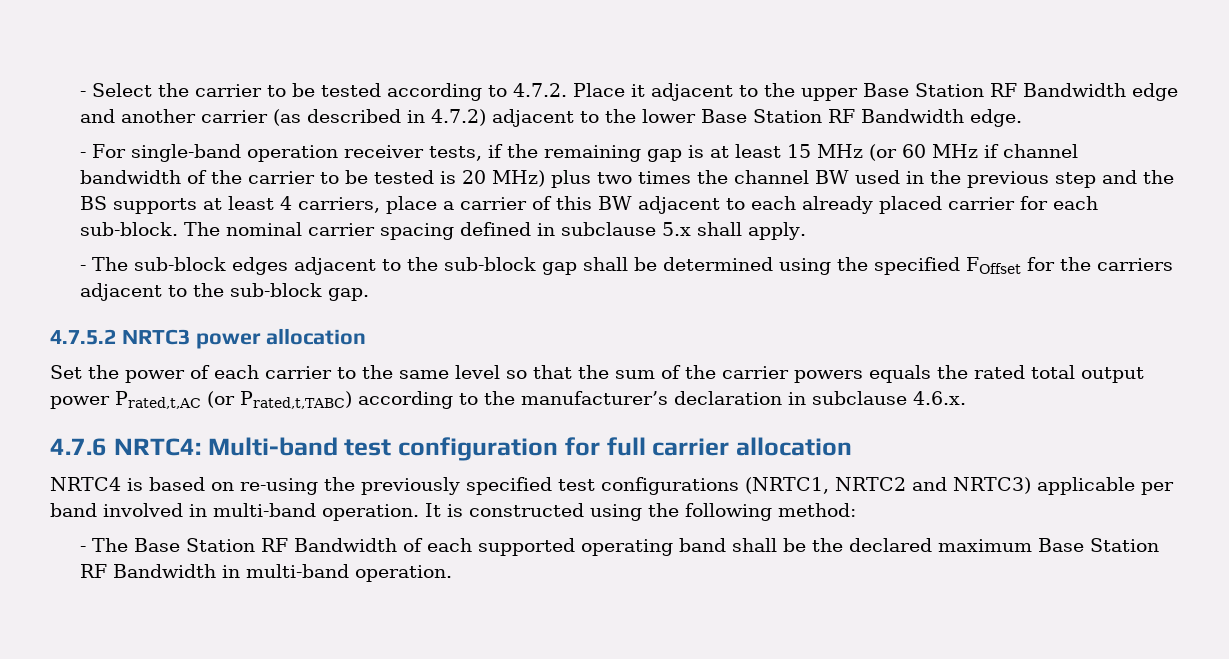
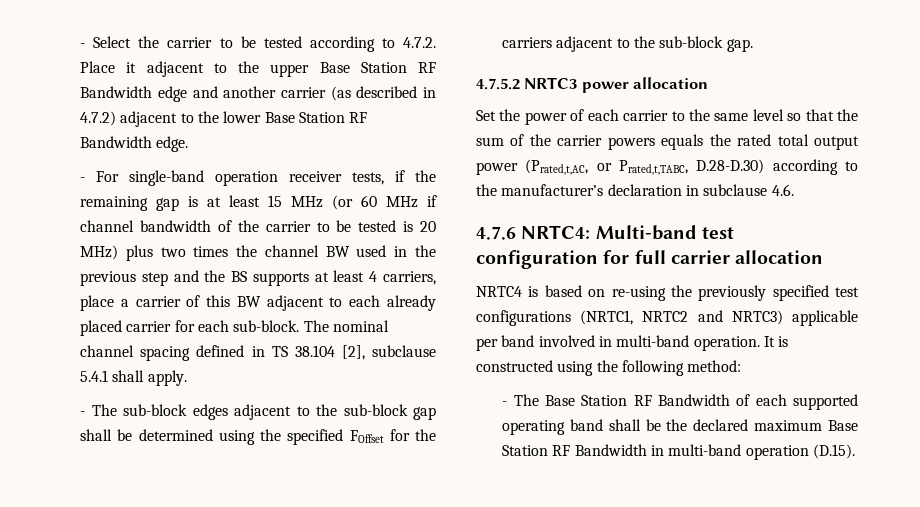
[308,223,376,236] carrier -> [80,345,135,357] channel
[561,222,692,236] subclause 5.x -> [271,345,436,360] [80,370,109,382] TS 38.104 [2], subclause 5.4.1
[115,391,352,409] Prated,t,AC (or Prated,t,TABC) -> [525,159,765,175] (Prated,t,AC, or Prated,t,TABC, D.28-D.30)
[913,391,966,405] 4.6.x. -> [771,184,794,196] 4.6.
[355,565,453,582] operation. -> [745,444,856,460] operation (D.15).

